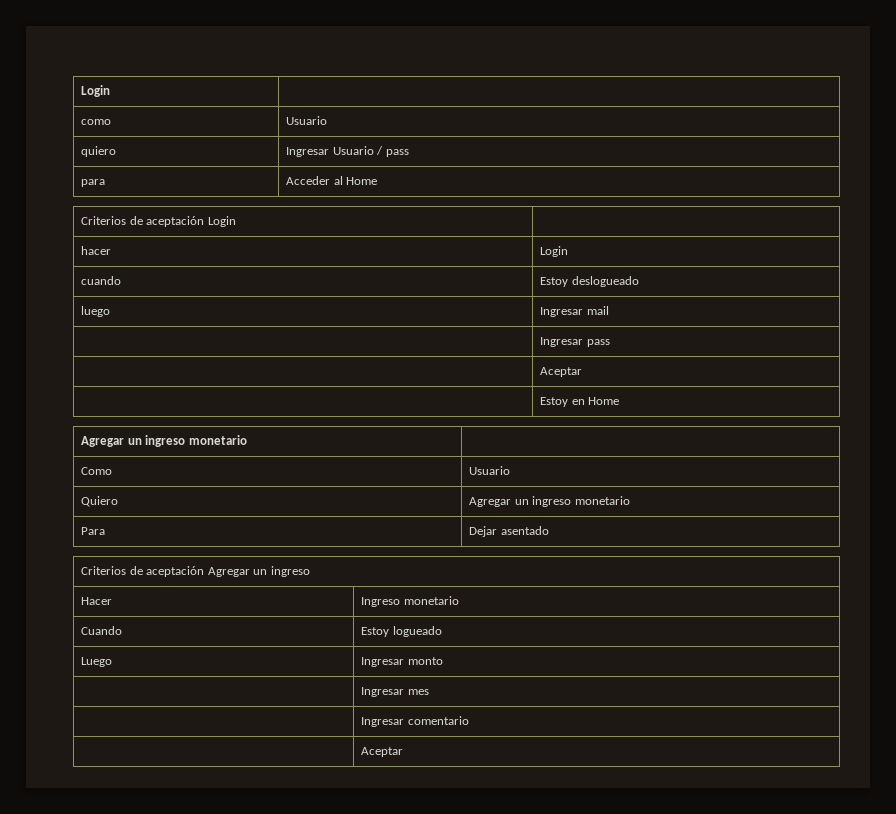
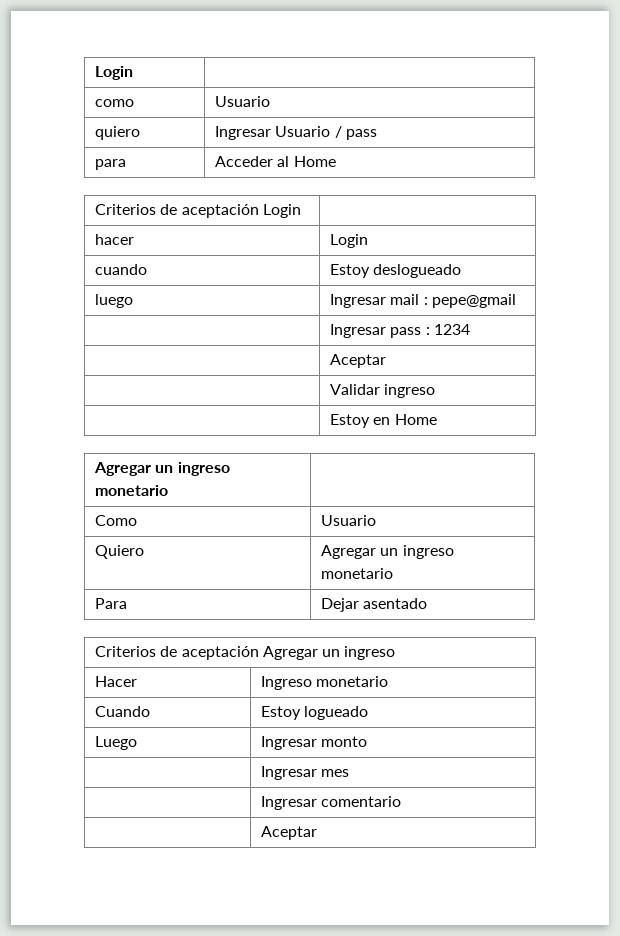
(609, 310) none -> [423,294,516,308] : pepe@gmail
[540,367,583,377] // | Aceptar -> [425,324,470,335] [330,354,387,368] [330,384,436,398] : 1234 // | Aceptar // | Validar ingreso

